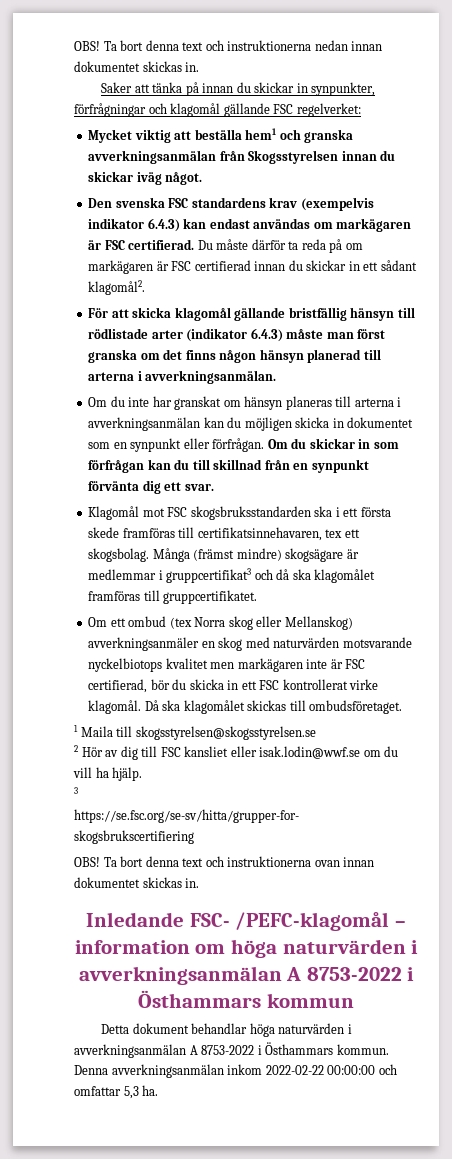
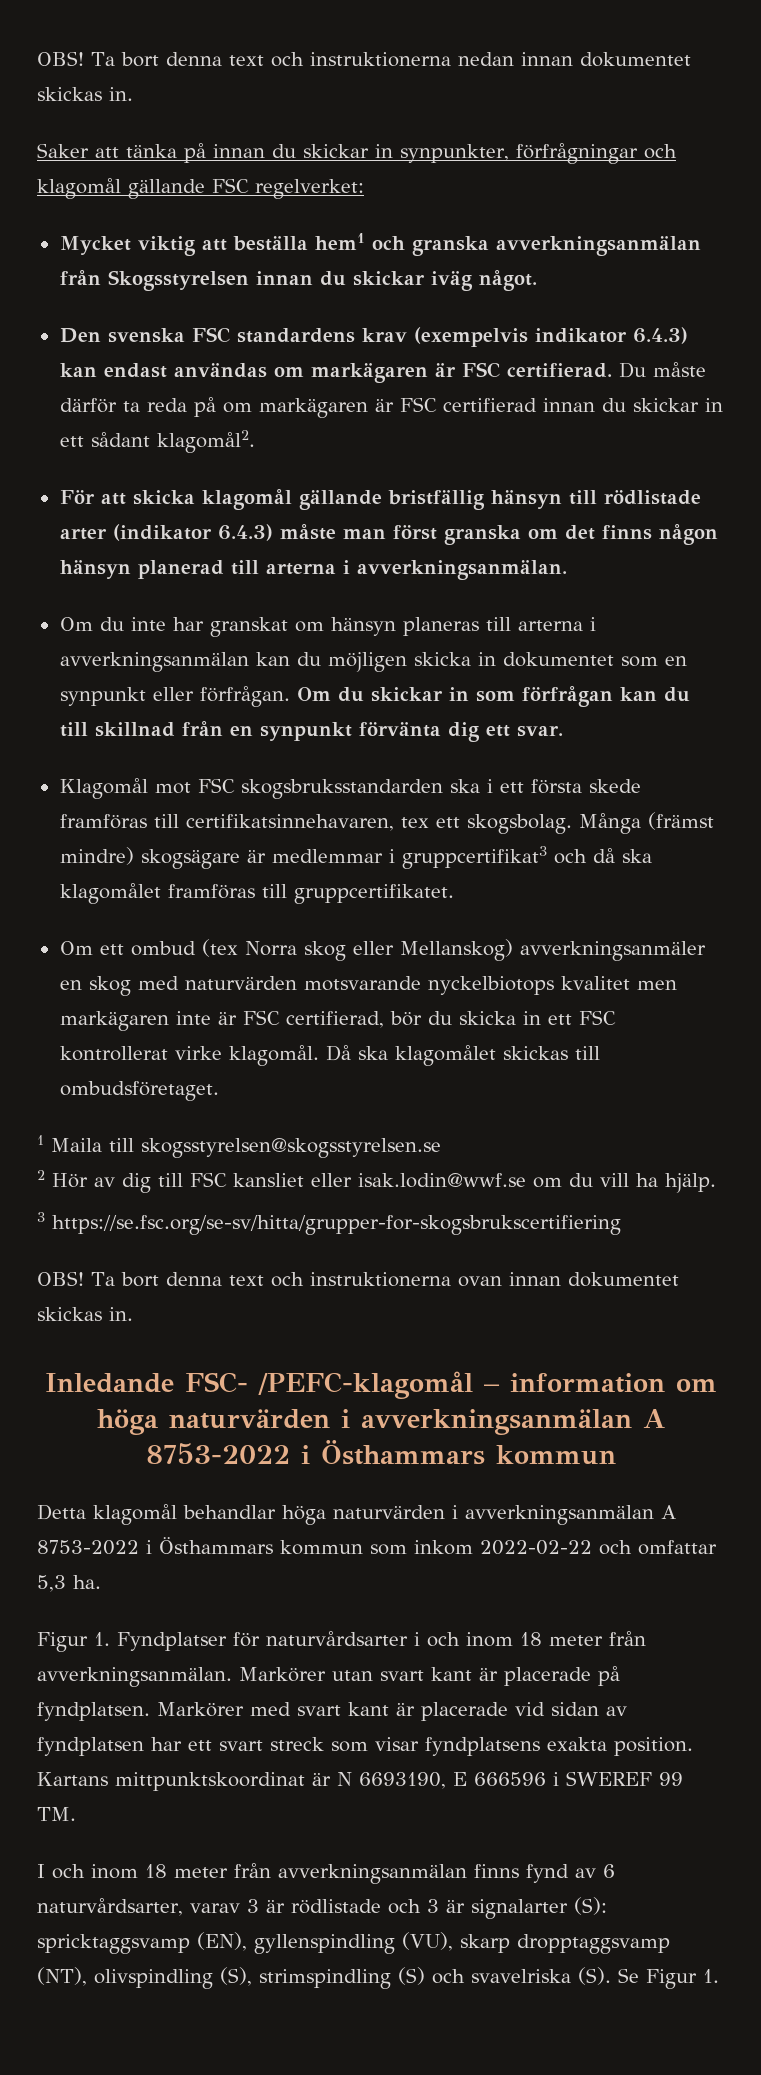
[132,1023,189,1034] dokument -> [93,1504,177,1525] klagomål
[336,1044,389,1055] [74,1064,224,1078] kommun. Denna avverkningsanmälan -> [280,1540,407,1555] kommun som
[327,1065,376,1075] 00:00:00 -> (592, 1547) none
(159, 1090) none -> [37,1631,646,1652] [37,1666,620,1687] [37,1702,627,1721] [37,1737,693,1756] [37,1771,683,1791] [37,1807,76,1821] [37,1863,615,1884] [37,1897,607,1919] [37,1932,670,1954] [37,1967,719,1989] // Figur 1. Fyndplatser för naturvårdsarter i och inom 18 meter från avverkningsanmälan. Markörer utan svart kant är placerade på fyndplatsen. Markörer med svart kant är placerade vid sidan av fyndplatsen har ett svart streck som visar fyndplatsens exakta position. Kartans mittpunktskoordinat är N 6693190, E 666596 i SWEREF 99 TM. // I och inom 18 meter från avverkningsanmälan finns fynd av 6 naturvårdsarter, varav 3 är rödlistade och 3 är signalarter (S): spricktaggsvamp (EN), gyllenspindling (VU), skarp dropptaggsvamp (NT), olivspindling (S), strimspindling (S) och svavelriska (S). Se Figur 1.

